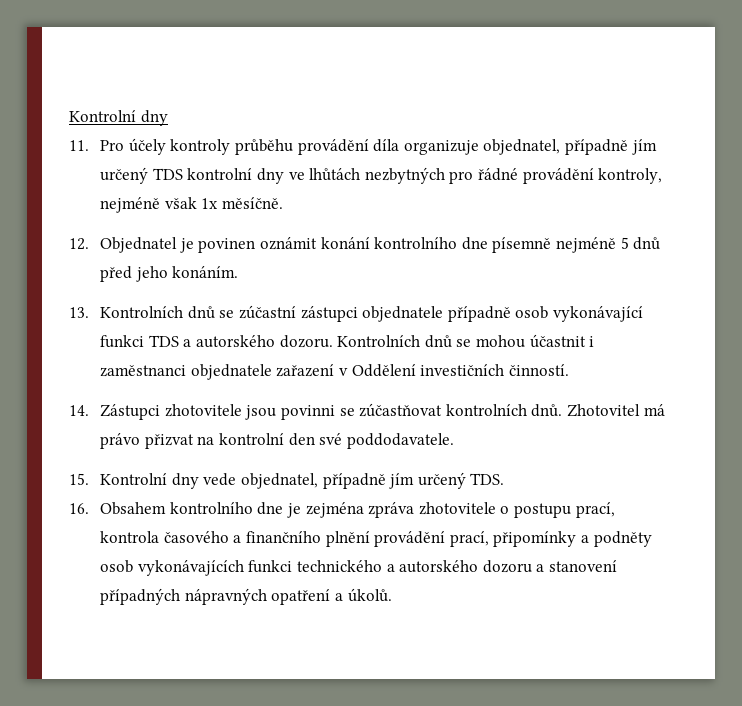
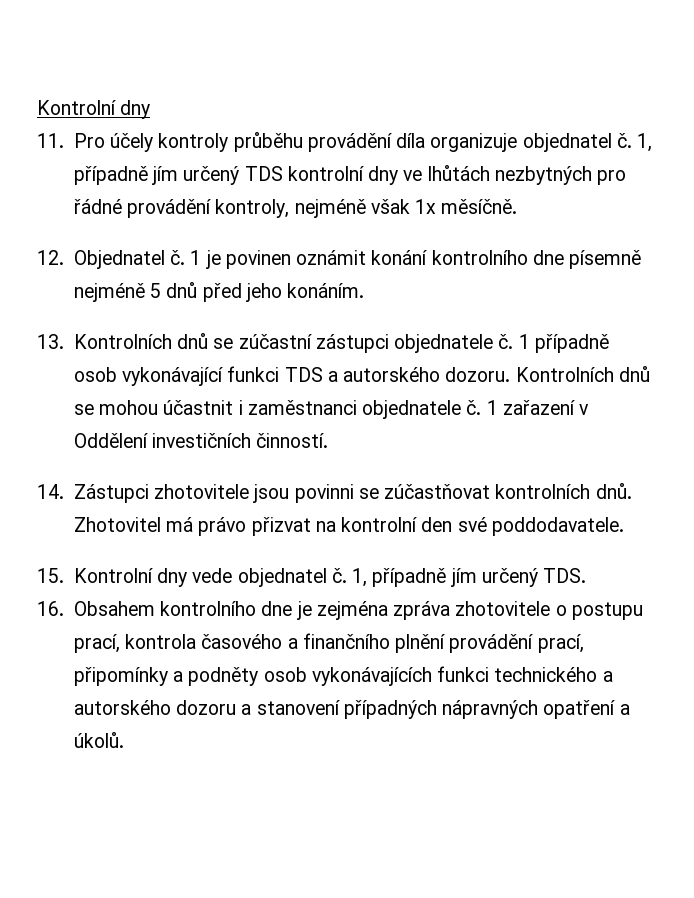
[483,139,561,155] objednatel, -> [522,133,653,152] objednatel č. 1,
(178, 245) none -> [170,250,202,265] č. 1
(444, 314) none -> [498,334,530,349] č. 1
(272, 372) none -> [466,400,498,415] č. 1
[241,473,319,489] objednatel, -> [237,568,368,587] objednatel č. 1,

